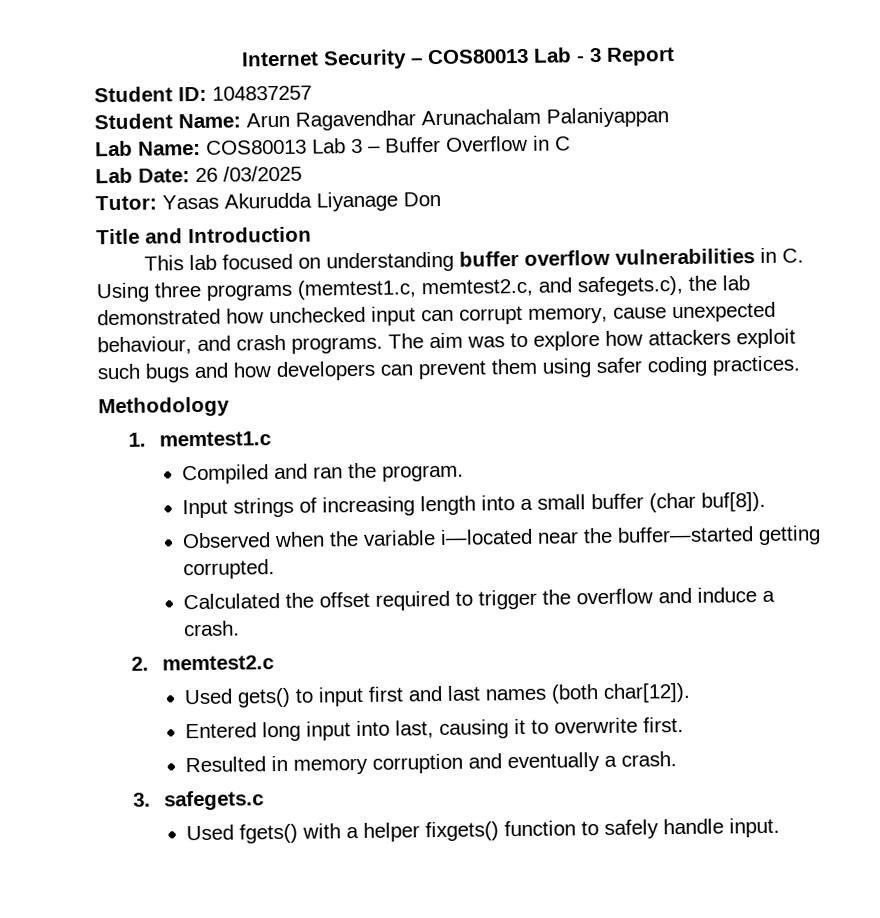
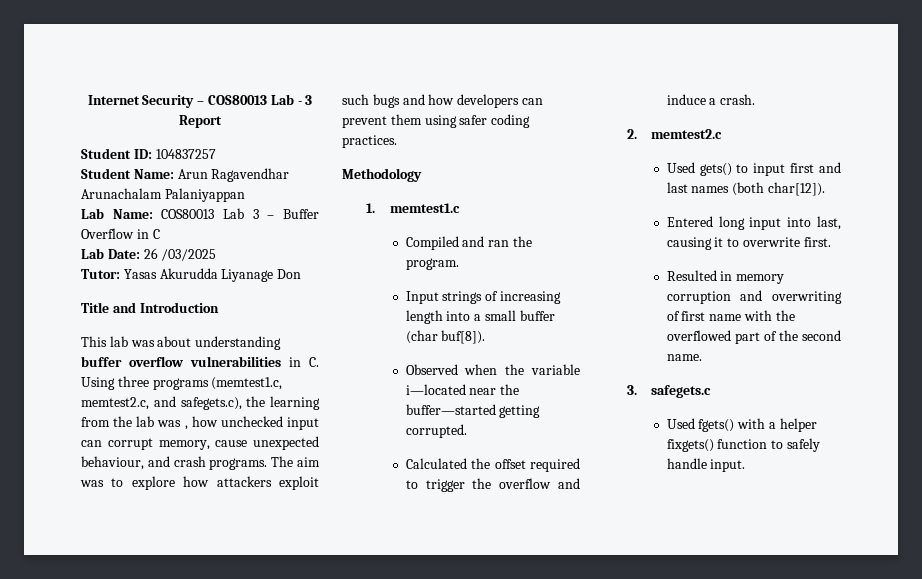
[222,253,322,270] focused on -> [130,336,192,347] was about
[722,275,750,291] [97,308,221,326] lab demonstrated -> [270,396,320,410] [81,416,188,430] learning from the lab was ,
[507,751,678,773] eventually a crash. -> [772,291,842,304] [666,310,795,321] [666,330,841,344] [666,354,702,361] overwriting of first name with the overflowed part of the second name.

